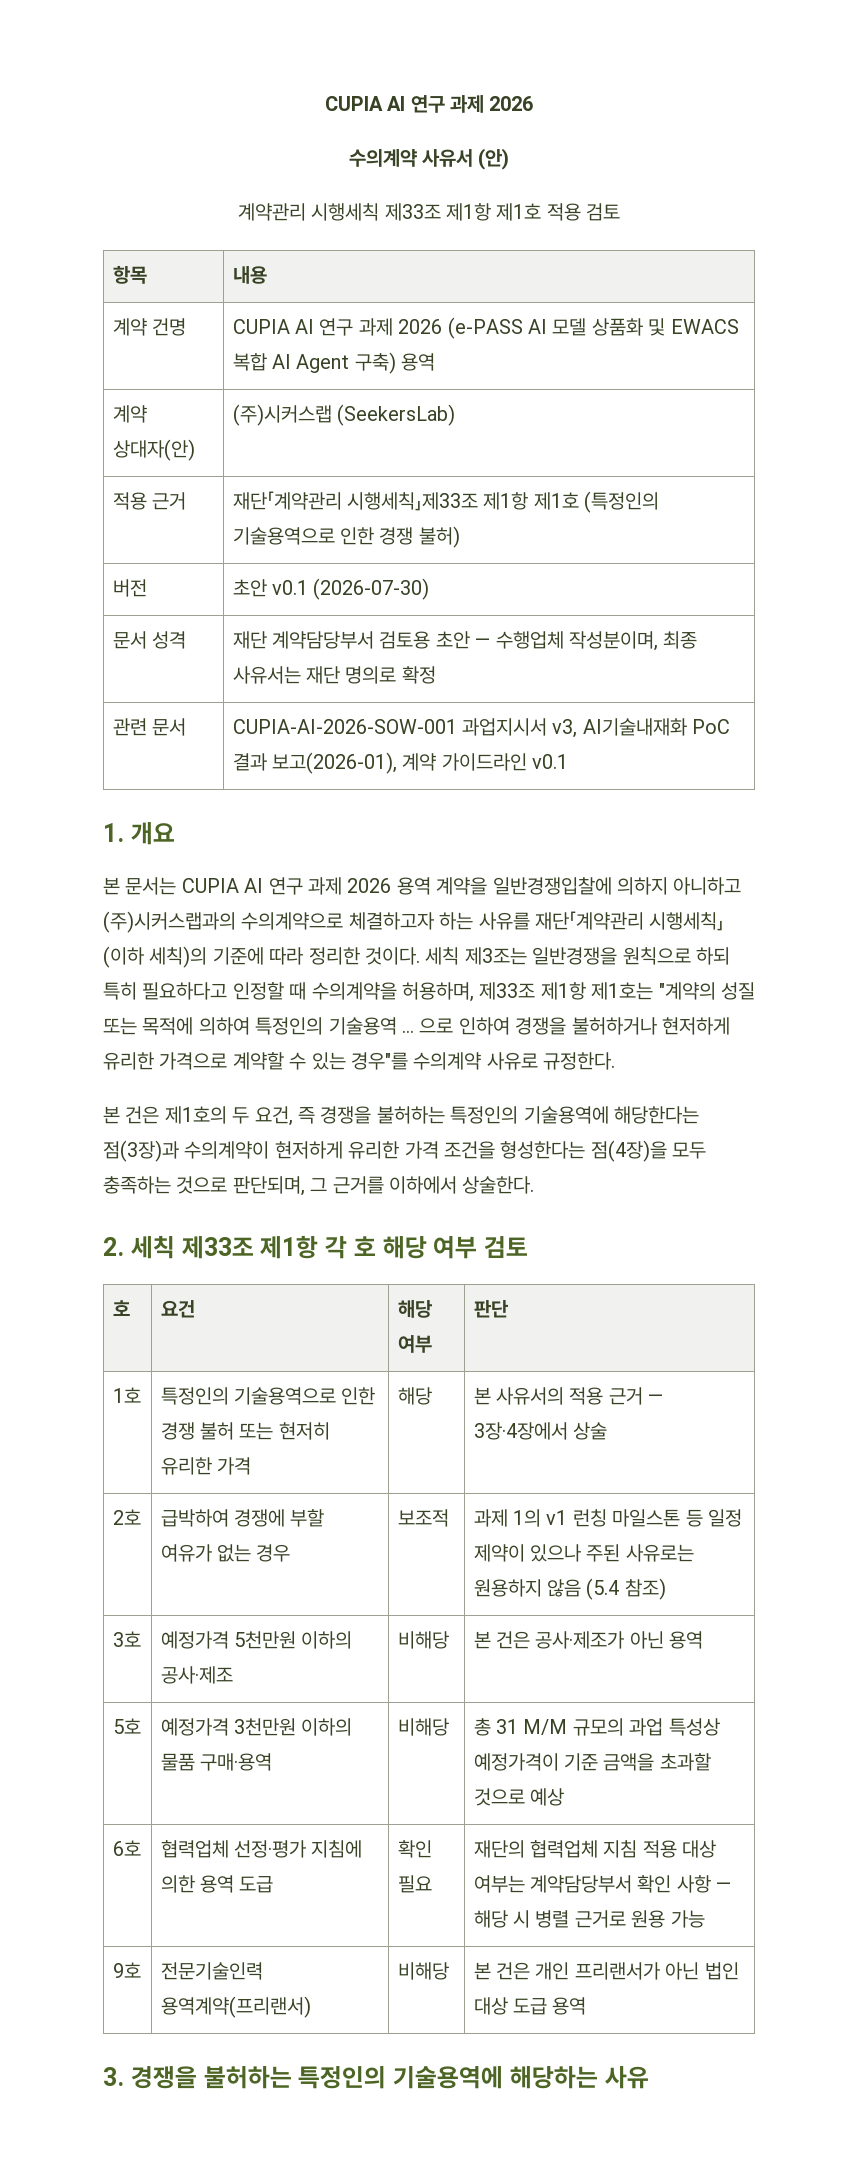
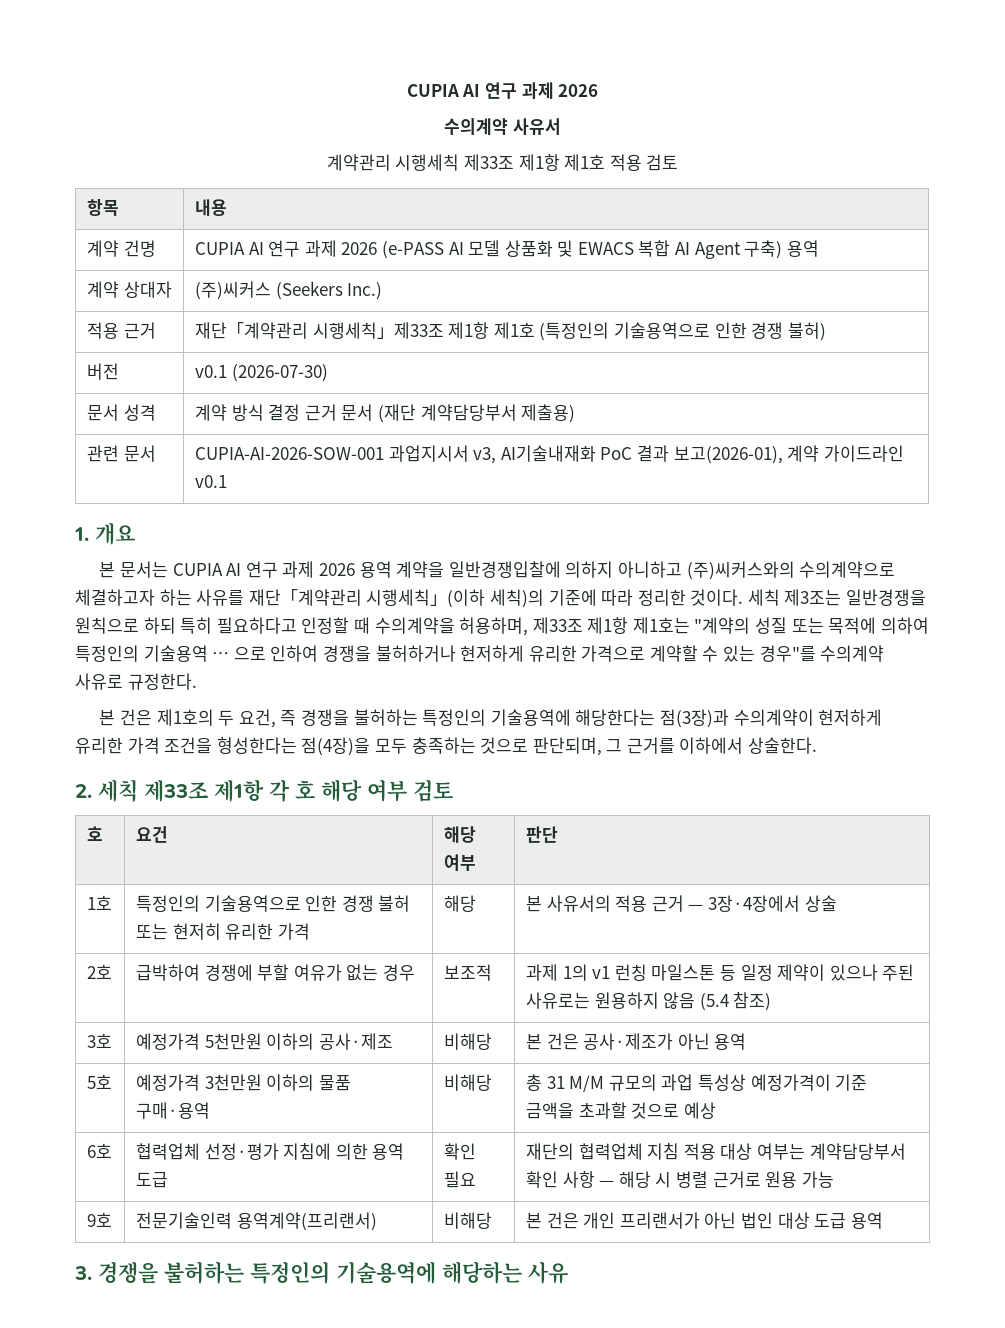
[478,148,510,170] (안) -> (561, 126) none
[112,439,195,461] [232,404,456,426] 상대자(안) | (주)시커스랩 (SeekersLab) -> [123,281,172,298] [194,281,383,300] 상대자 | (주)씨커스 (Seekers Inc.)
[232,579,267,597] 초안 -> (119, 371) none
[232,631,698,651] [232,666,436,684] 재단 계약담당부서 검토용 초안 — 수행업체 작성분이며, 최종 사유서는 재단 명의로 확정 -> [194,404,576,423] 계약 방식 결정 근거 문서 (재단 계약담당부서 제출용)
[103,911,236,933] (주)시커스랩과의 -> [686,561,795,580] (주)씨커스와의

